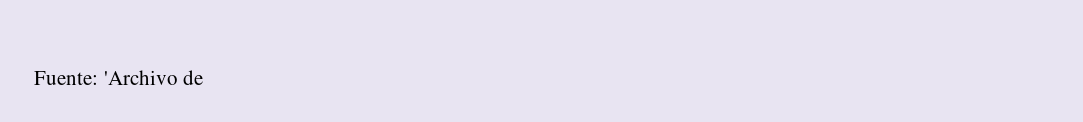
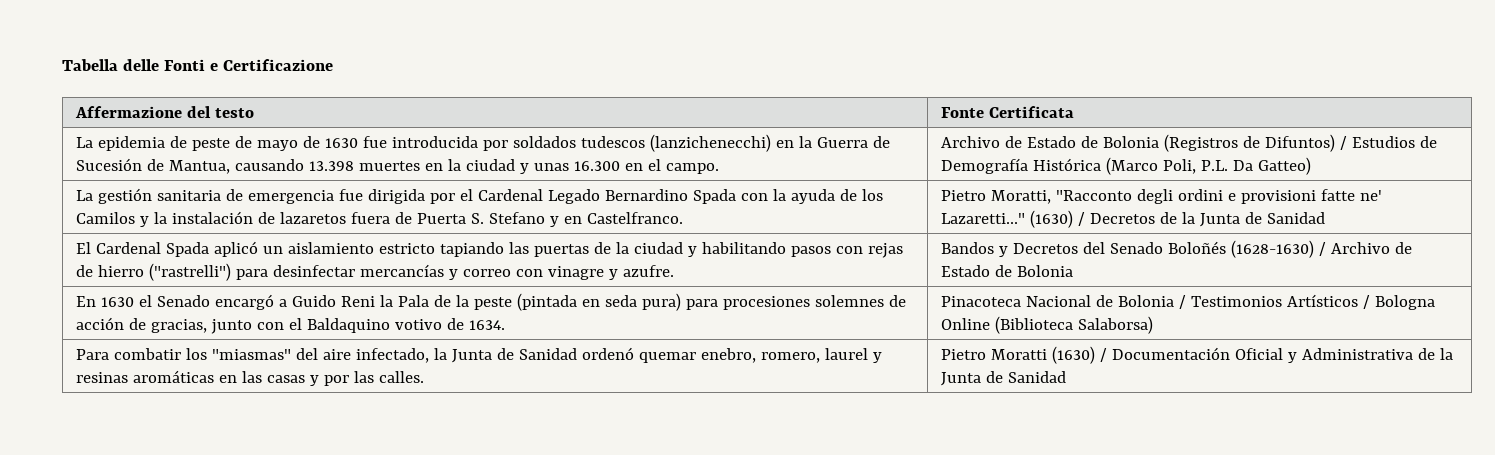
[34,70,204,85] Fuente: 'Archivo de -> [62,59,333,71] [74,106,254,118] [940,106,1074,118] [75,134,890,152] [75,158,719,174] [940,134,1437,152] [940,157,1311,175] [75,188,883,204] [75,211,683,227] [940,189,1382,204] [940,210,1325,228] [75,241,903,258] [75,263,674,281] [940,240,1412,258] [940,265,1073,277] [75,293,906,311] [75,317,505,334] [940,294,1435,310] [940,316,1153,334] [75,347,882,363] [75,370,424,386] [940,346,1453,364] [940,371,1066,386] Tabella delle Fonti e Certificazione // Affermazione del testo | Fonte Certificata // La epidemia de peste de mayo de 1630 fue introducida por soldados tudescos (lanzichenecchi) en la Guerra de Sucesión de Mantua, causando 13.398 muertes en la ciudad y unas 16.300 en el campo. | Archivo de Estado de Bolonia (Registros de Difuntos) / Estudios de Demografía Histórica (Marco Poli, P.L. Da Gatteo) // La gestión sanitaria de emergencia fue dirigida por el Cardenal Legado Bernardino Spada con la ayuda de los Camilos y la instalación de lazaretos fuera de Puerta S. Stefano y en Castelfranco. | Pietro Moratti, "Racconto degli ordini e provisioni fatte ne' Lazaretti..." (1630) / Decretos de la Junta de Sanidad // El Cardenal Spada aplicó un aislamiento estricto tapiando las puertas de la ciudad y habilitando pasos con rejas de hierro ("rastrelli") para desinfectar mercancías y correo con vinagre y azufre. | Bandos y Decretos del Senado Boloñés (1628-1630) / Archivo de Estado de Bolonia // En 1630 el Senado encargó a Guido Reni la Pala de la peste (pintada en seda pura) para procesiones solemnes de acción de gracias, junto con el Baldaquino votivo de 1634. | Pinacoteca Nacional de Bolonia / Testimonios Artísticos / Bologna Online (Biblioteca Salaborsa) // Para combatir los "miasmas" del aire infectado, la Junta de Sanidad ordenó quemar enebro, romero, laurel y resinas aromáticas en las casas y por las calles. | Pietro Moratti (1630) / Documentación Oficial y Administrativa de la Junta de Sanidad

